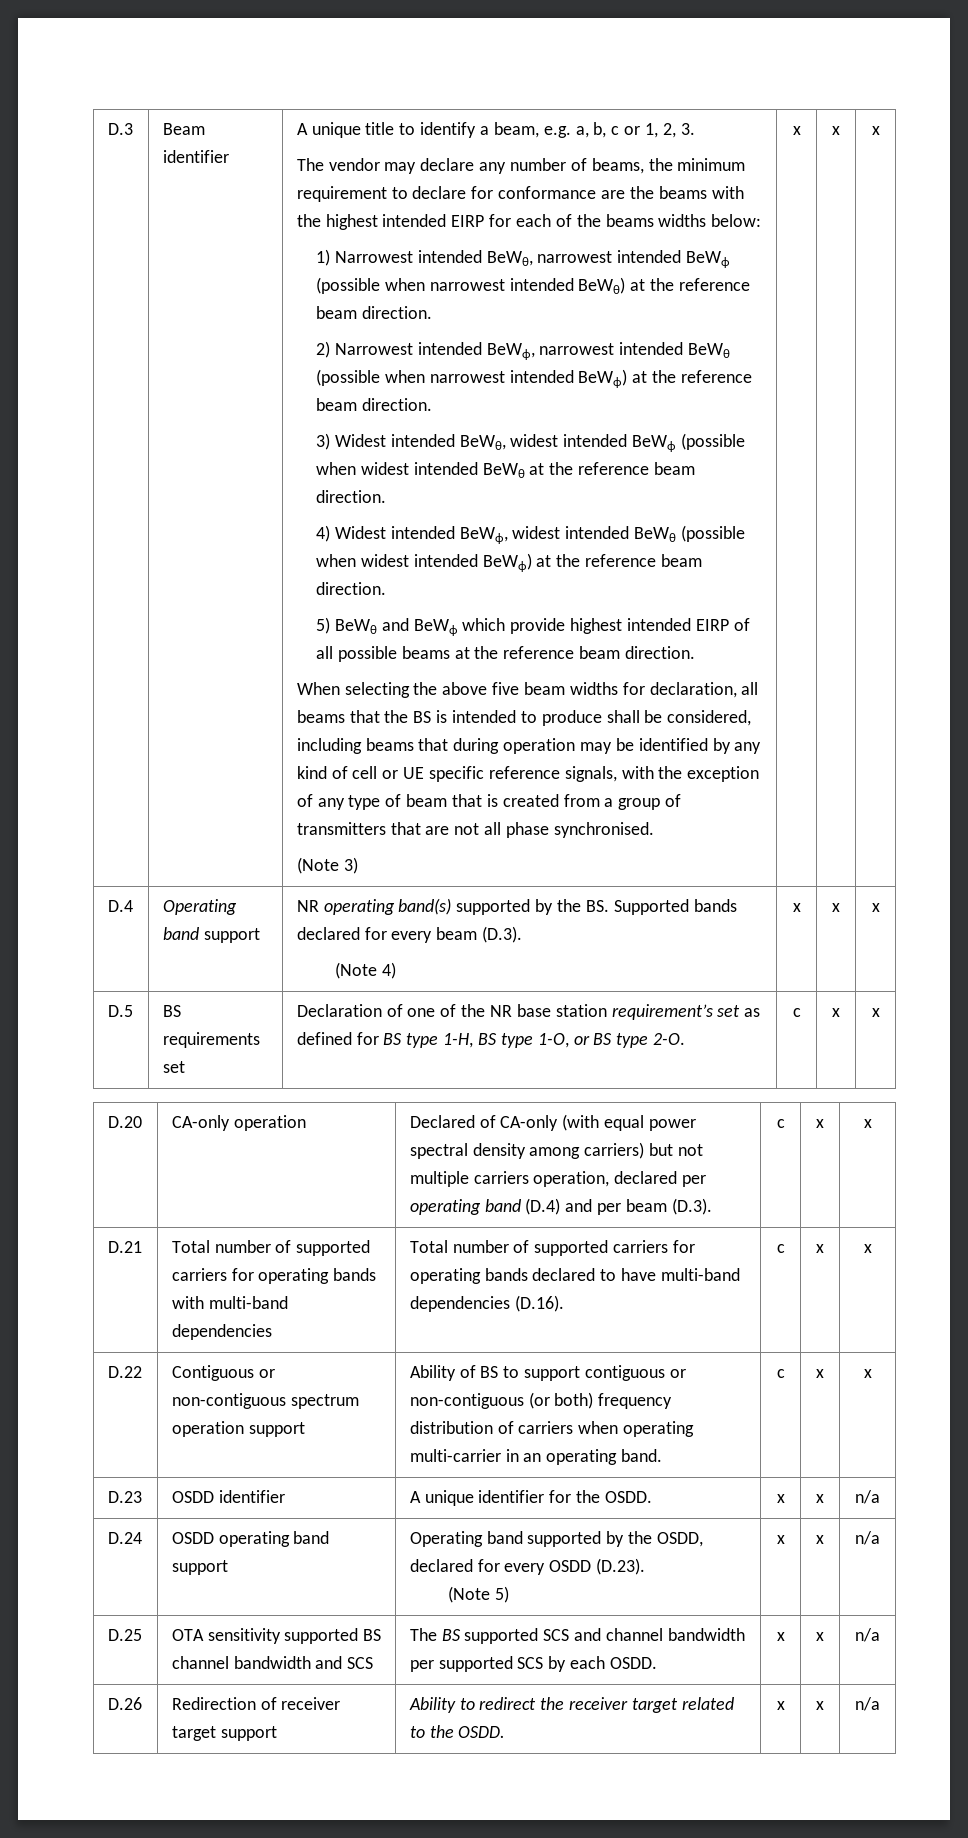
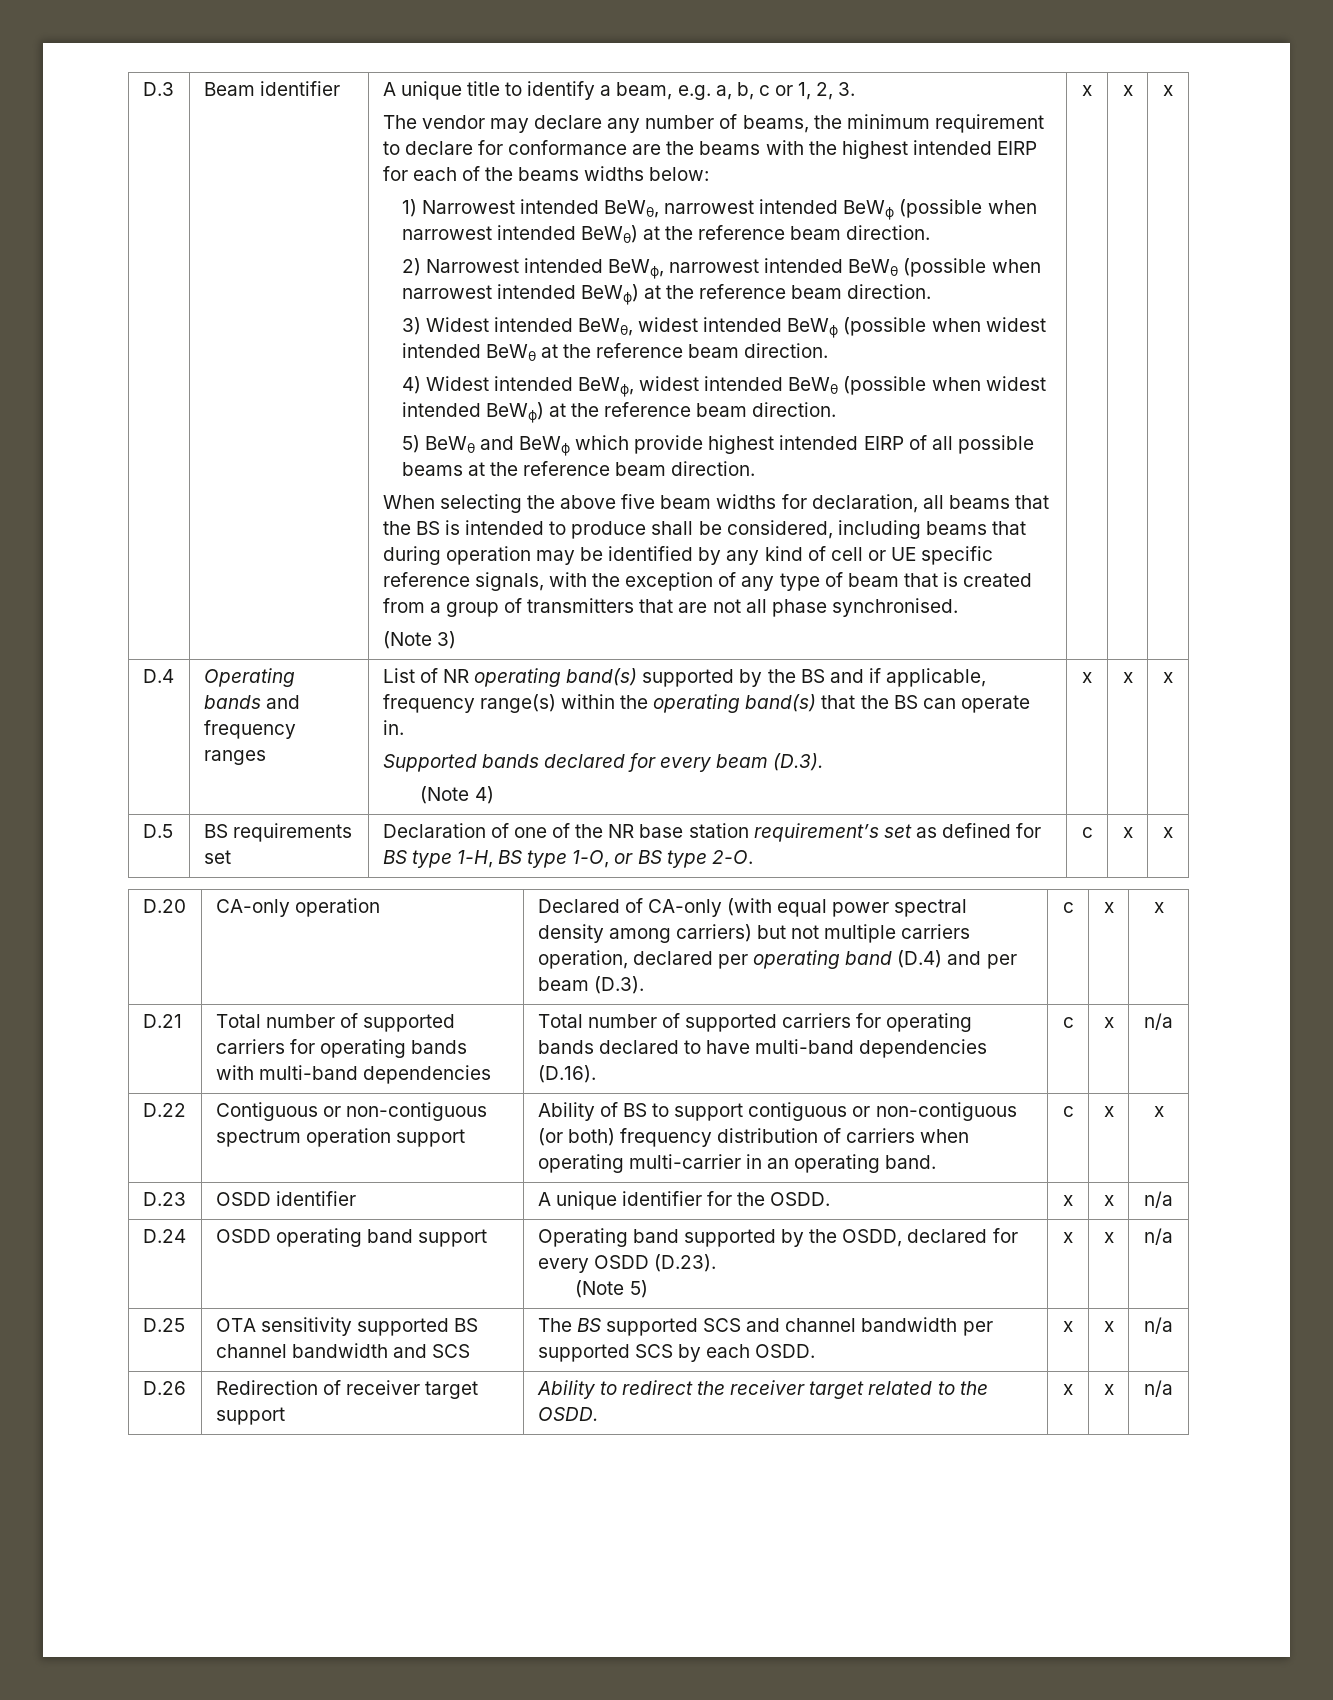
[162,927,260,943] band support | -> [203,695,300,709] [203,720,296,739] [203,750,266,765] [382,668,438,683] bands and frequency ranges | List of
[585,900,609,912] BS. -> [800,668,987,687] [382,694,1030,713] [382,720,404,735] BS and if applicable, frequency range(s) within the operating band(s) that the BS can operate in. //
[863,1244,872,1253] x -> [1144,1013,1173,1030] n/a

